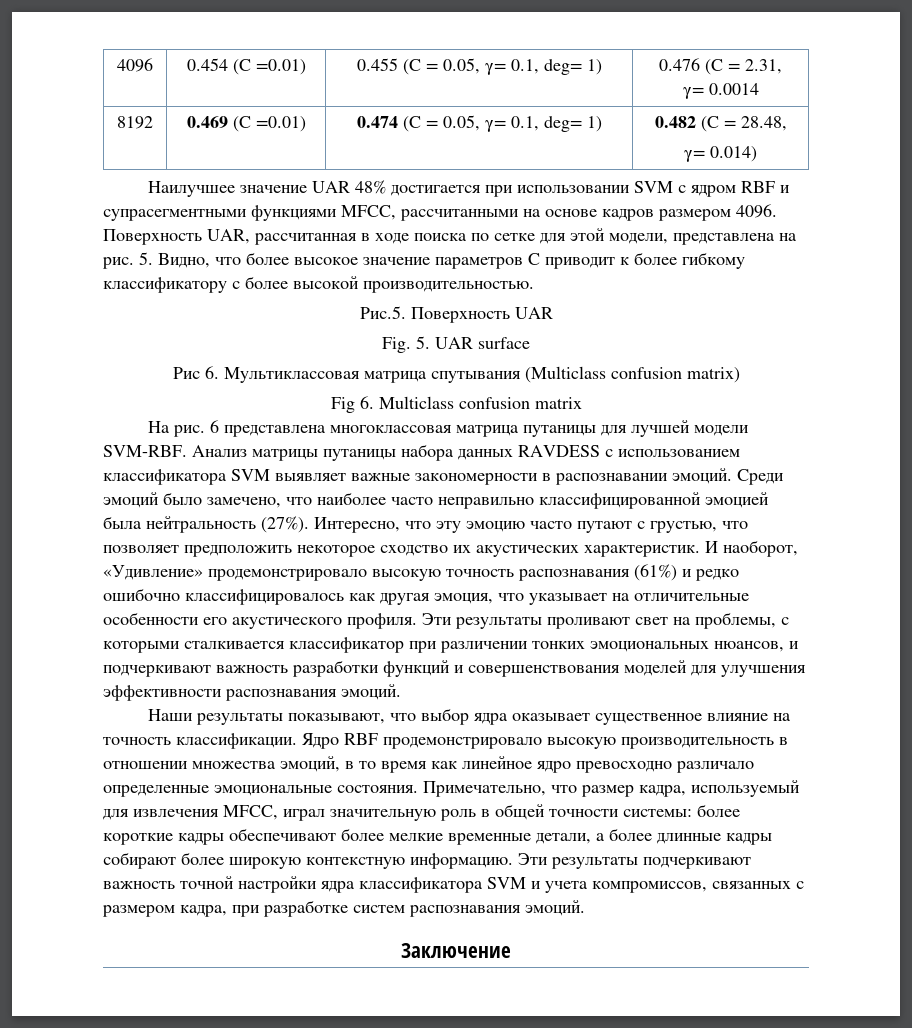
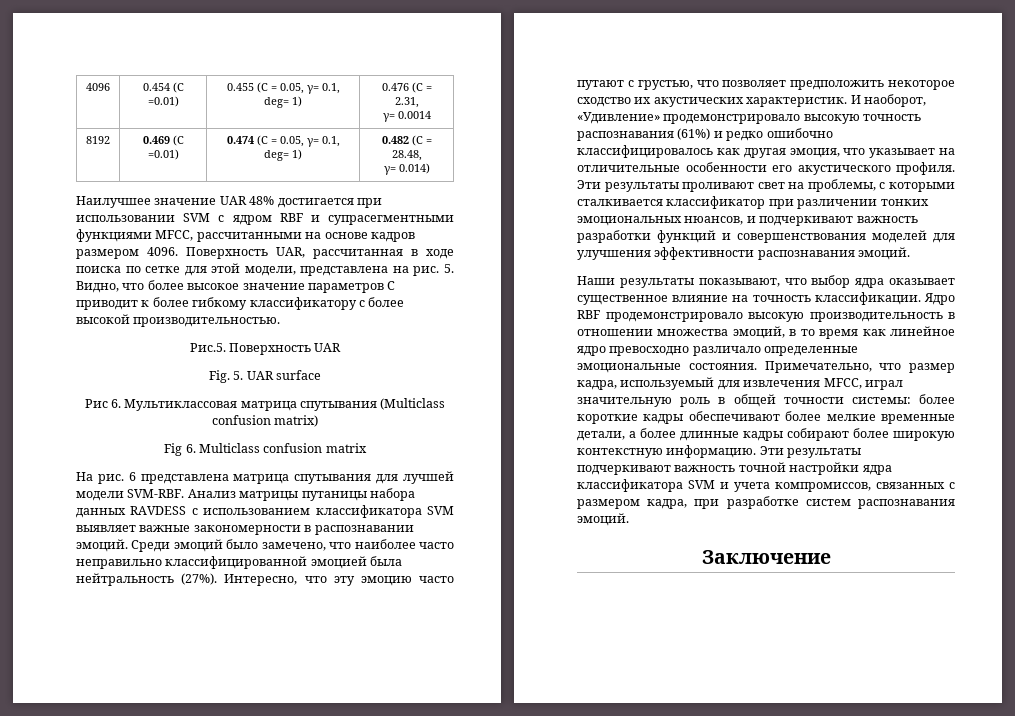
[329,425,596,437] многоклассовая матрица путаницы -> [233,474,372,484] матрица спутывания

